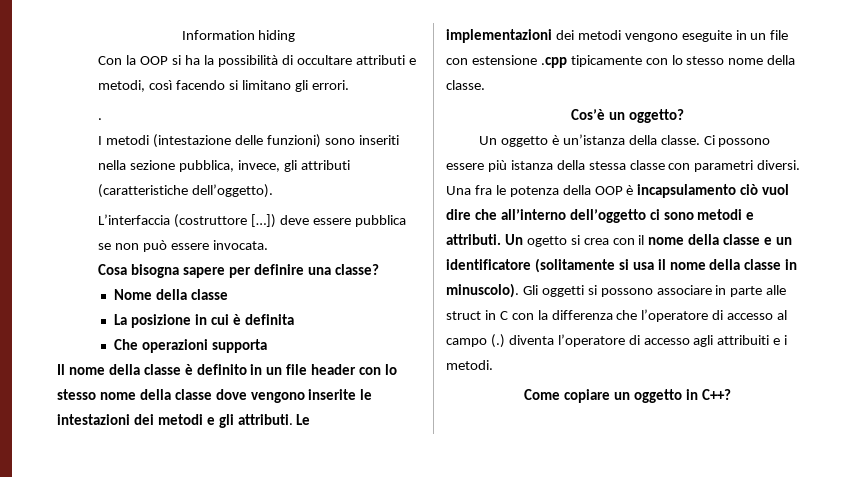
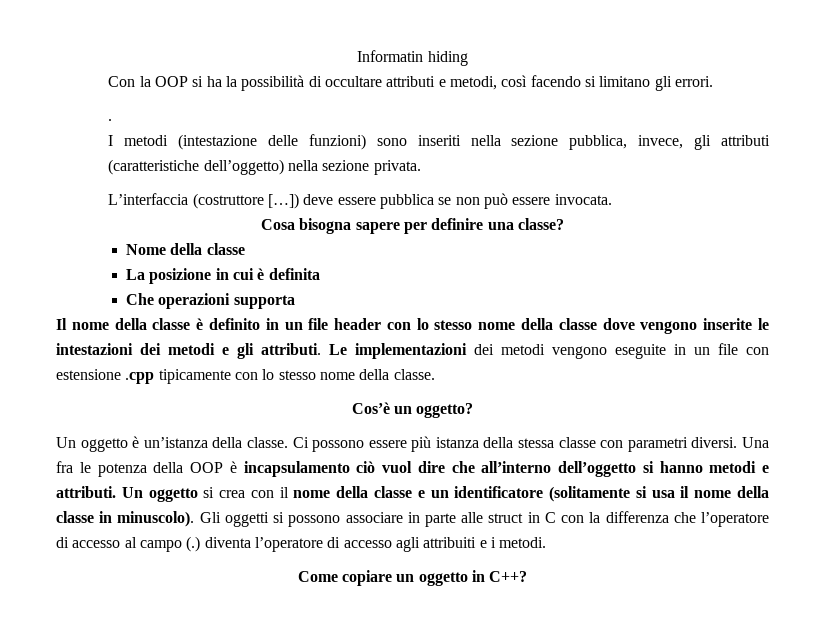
[181,30,255,40] Information -> [357,50,424,62] Informatin
[192,184,274,198] dell’oggetto). -> [203,159,421,175] dell’oggetto) nella sezione privata.
[649,209,694,220] ci sono -> [642,461,703,473] si hanno
[526,236,567,247] ogetto -> [148,488,198,502] oggetto

